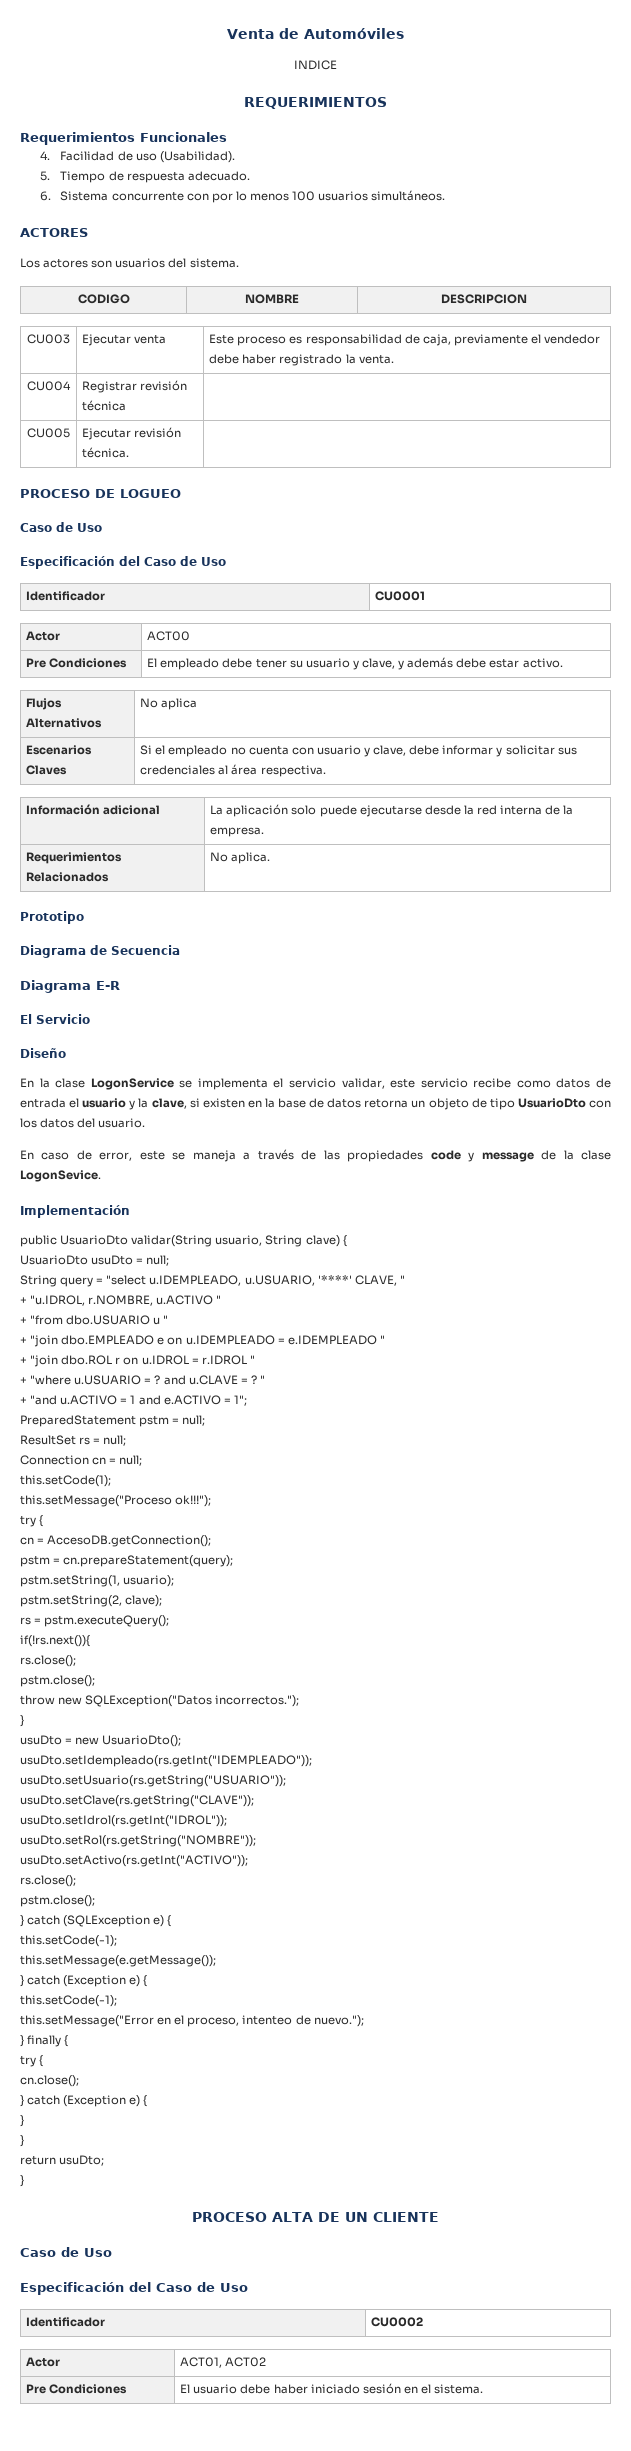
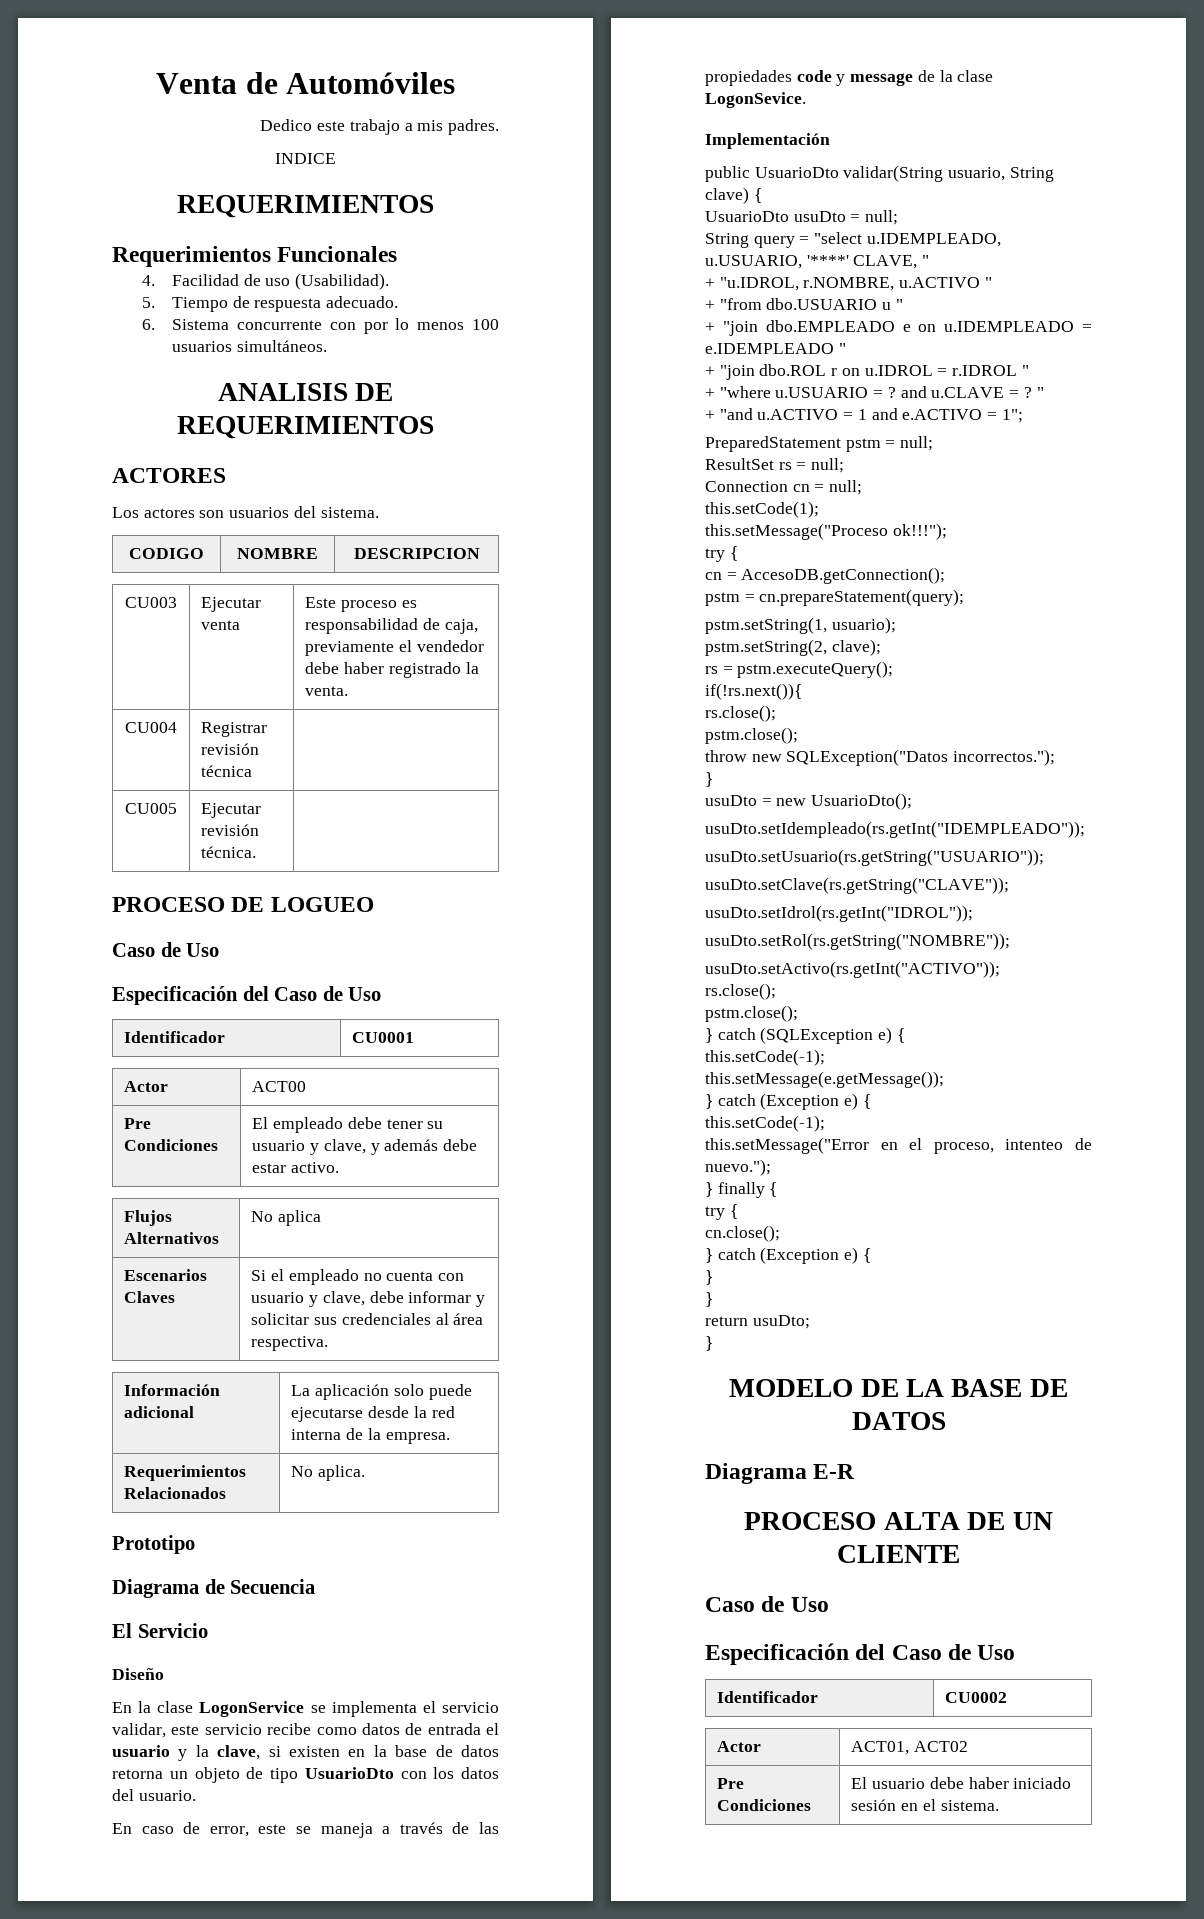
(404, 33) none -> [260,119,500,135] // Dedico este trabajo a mis padres.
(446, 195) none -> [217,383,394,401] [177,416,434,439] // ANALISIS DE REQUERIMIENTOS
[20,980,120,993] // Diagrama E-R -> (316, 1586) none
(24, 2181) none -> [729,1379,1068,1397] [851,1412,946,1430] [705,1463,856,1484] // MODELO DE LA BASE DE DATOS // Diagrama E-R

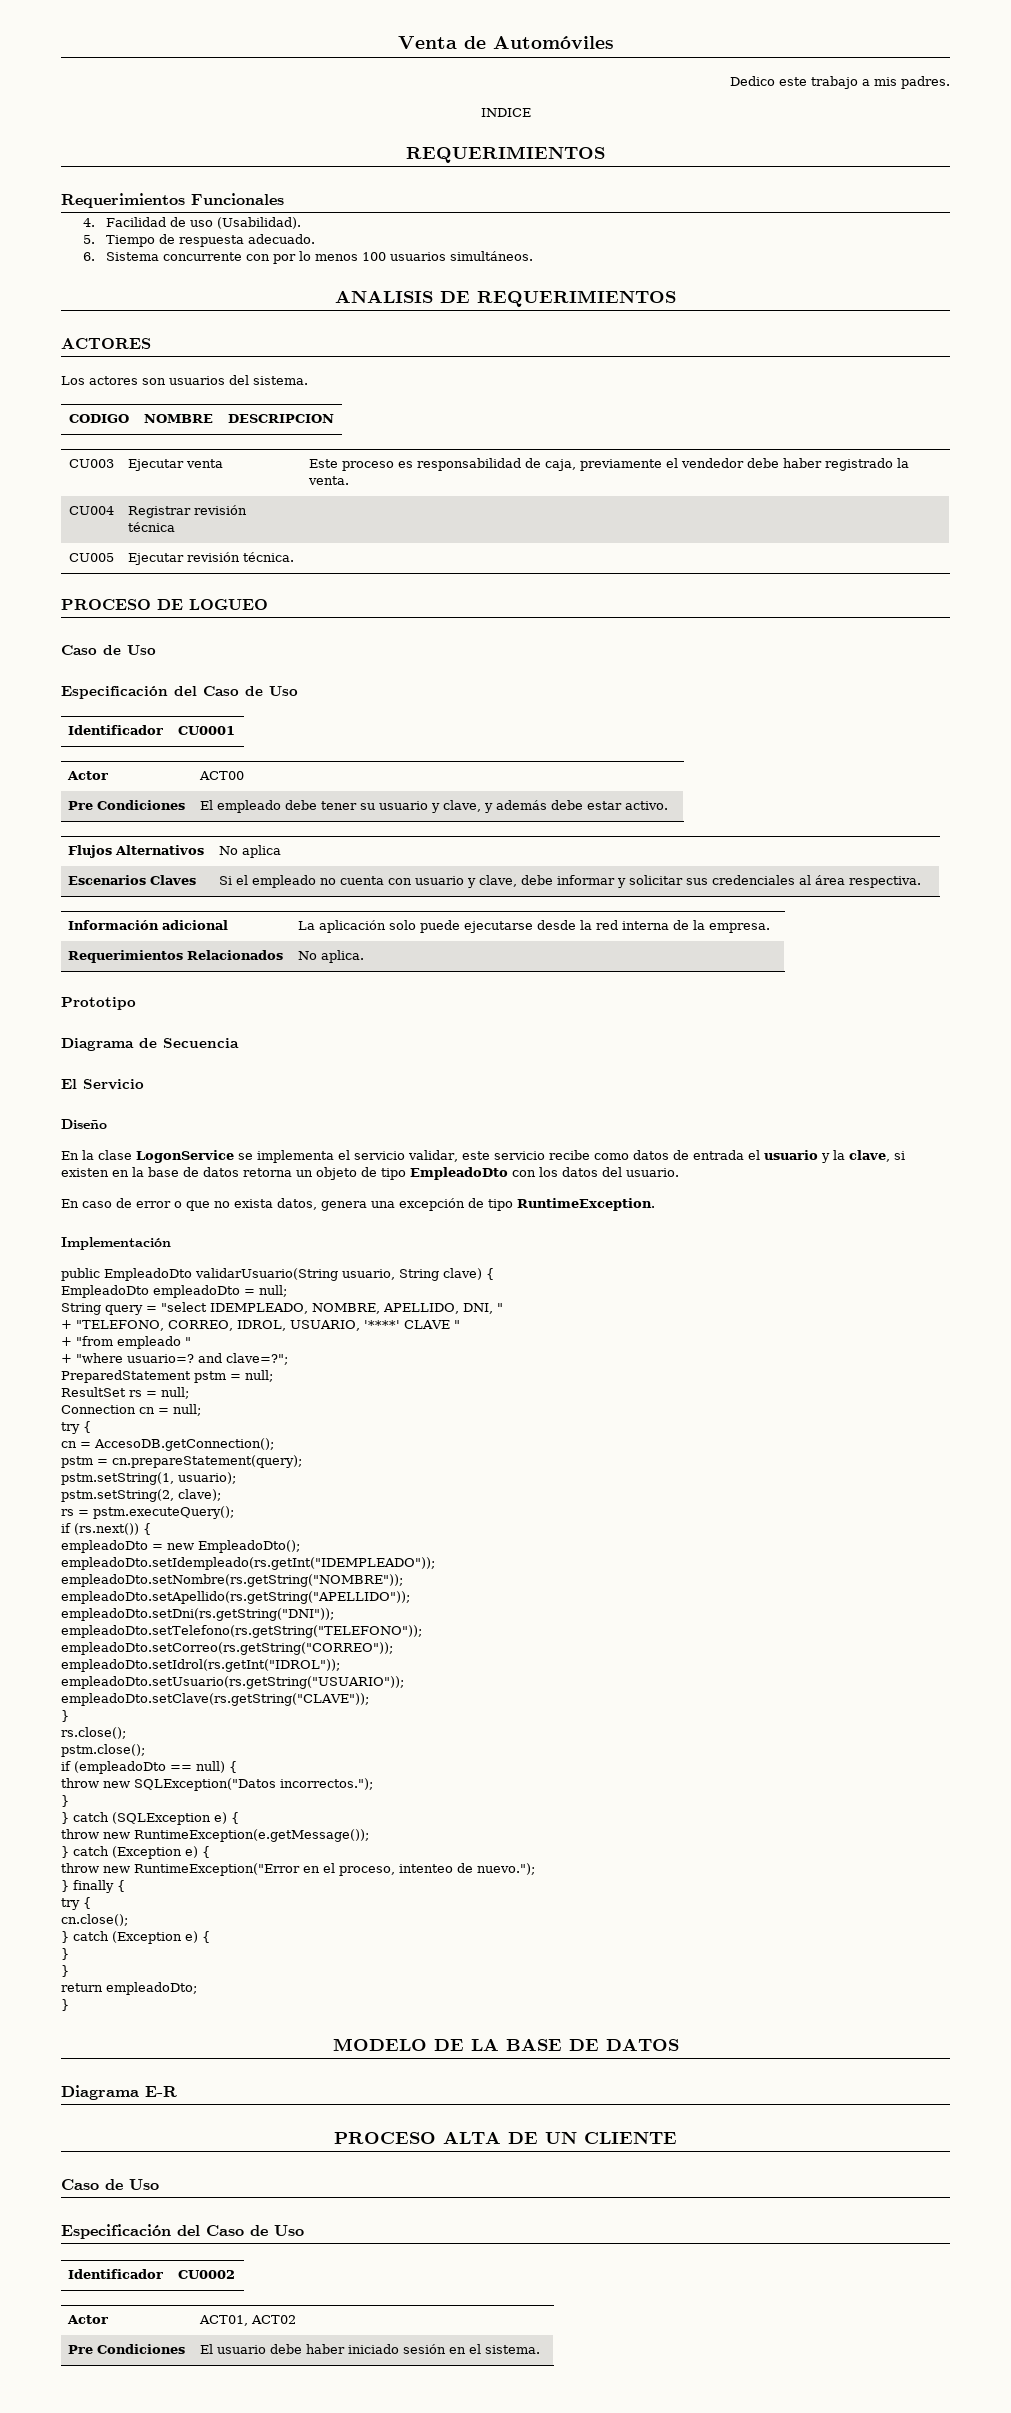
[304,1767,394,1779] UsuarioDto -> [410,1167,508,1180] EmpleadoDto
[209,1822,500,1838] [705,70,994,86] [705,92,806,108] error, este se maneja a través de las propiedades code y message de la clase LogonSevice. -> [136,1198,655,1211] error o que no exista datos, genera una excepción de tipo RuntimeException.
[754,165,944,182] UsuarioDto validar(String -> [104,1268,338,1281] EmpleadoDto validarUsuario(String
[705,211,846,222] UsuarioDto usuDto -> [61,1285,240,1298] EmpleadoDto empleadoDto
[866,233,1001,247] [705,255,930,269] [705,277,992,291] [705,298,903,310] [705,320,1092,336] [705,343,846,354] [705,364,1029,380] [705,386,1044,398] [705,408,1023,423] u.IDEMPLEADO, u.USUARIO, '****' CLAVE, " // + "u.IDROL, r.NOMBRE, u.ACTIVO " // + "from dbo.USUARIO u " // + "join dbo.EMPLEADO e on u.IDEMPLEADO = e.IDEMPLEADO " // + "join dbo.ROL r on u.IDROL = r.IDROL " // + "where u.USUARIO = ? and u.CLAVE = ? " // + "and u.ACTIVO = 1 and e.ACTIVO = 1"; -> [210,1303,503,1314] [61,1320,460,1331] [61,1336,191,1349] [61,1353,288,1365] IDEMPLEADO, NOMBRE, APELLIDO, DNI, " // + "TELEFONO, CORREO, IDROL, USUARIO, '****' CLAVE " // + "from empleado " // + "where usuario=? and clave=?";
[705,501,819,518] [705,523,947,540] // this.setCode(1); // this.setMessage("Proceso ok!!!"); -> (201, 1410) none
[705,683,802,700] [705,705,776,722] [705,727,798,744] if(!rs.next()){ // rs.close(); // pstm.close(); -> [61,1523,151,1535] [61,1540,300,1553] [61,1557,435,1570] [61,1574,403,1587] [61,1591,410,1604] [61,1608,334,1621] [61,1625,422,1638] [61,1642,393,1655] [61,1659,340,1672] [61,1676,404,1689] [61,1693,369,1706] [61,1710,69,1722] [61,1727,126,1739] [61,1744,145,1757] [61,1761,237,1774] if (rs.next()) { // empleadoDto = new EmpleadoDto(); // empleadoDto.setIdempleado(rs.getInt("IDEMPLEADO")); // empleadoDto.setNombre(rs.getString("NOMBRE")); // empleadoDto.setApellido(rs.getString("APELLIDO")); // empleadoDto.setDni(rs.getString("DNI")); // empleadoDto.setTelefono(rs.getString("TELEFONO")); // empleadoDto.setCorreo(rs.getString("CORREO")); // empleadoDto.setIdrol(rs.getInt("IDROL")); // empleadoDto.setUsuario(rs.getString("USUARIO")); // empleadoDto.setClave(rs.getString("CLAVE")); // } // rs.close(); // pstm.close(); // if (empleadoDto == null) {
[705,793,913,810] [705,821,1085,838] [705,849,1044,866] [705,877,1009,894] [705,905,973,922] [705,933,1010,950] [705,961,1000,978] [705,983,776,1000] [705,1005,798,1022] // usuDto = new UsuarioDto(); // usuDto.setIdempleado(rs.getInt("IDEMPLEADO")); // usuDto.setUsuario(rs.getString("USUARIO")); // usuDto.setClave(rs.getString("CLAVE")); // usuDto.setIdrol(rs.getInt("IDROL")); // usuDto.setRol(rs.getString("NOMBRE")); // usuDto.setActivo(rs.getInt("ACTIVO")); // rs.close(); // pstm.close(); -> (69, 1801) none
[705,1049,825,1066] [705,1071,944,1088] [705,1093,871,1110] [705,1115,825,1132] [705,1137,869,1154] this.setCode(-1); // this.setMessage(e.getMessage()); // } catch (Exception e) { // this.setCode(-1); // this.setMessage("Error -> [61,1829,369,1842] [61,1846,210,1859] [61,1863,300,1876] throw new RuntimeException(e.getMessage()); // } catch (Exception e) { // throw new RuntimeException("Error
[752,1315,810,1329] usuDto; -> [106,1982,197,1995] empleadoDto;

